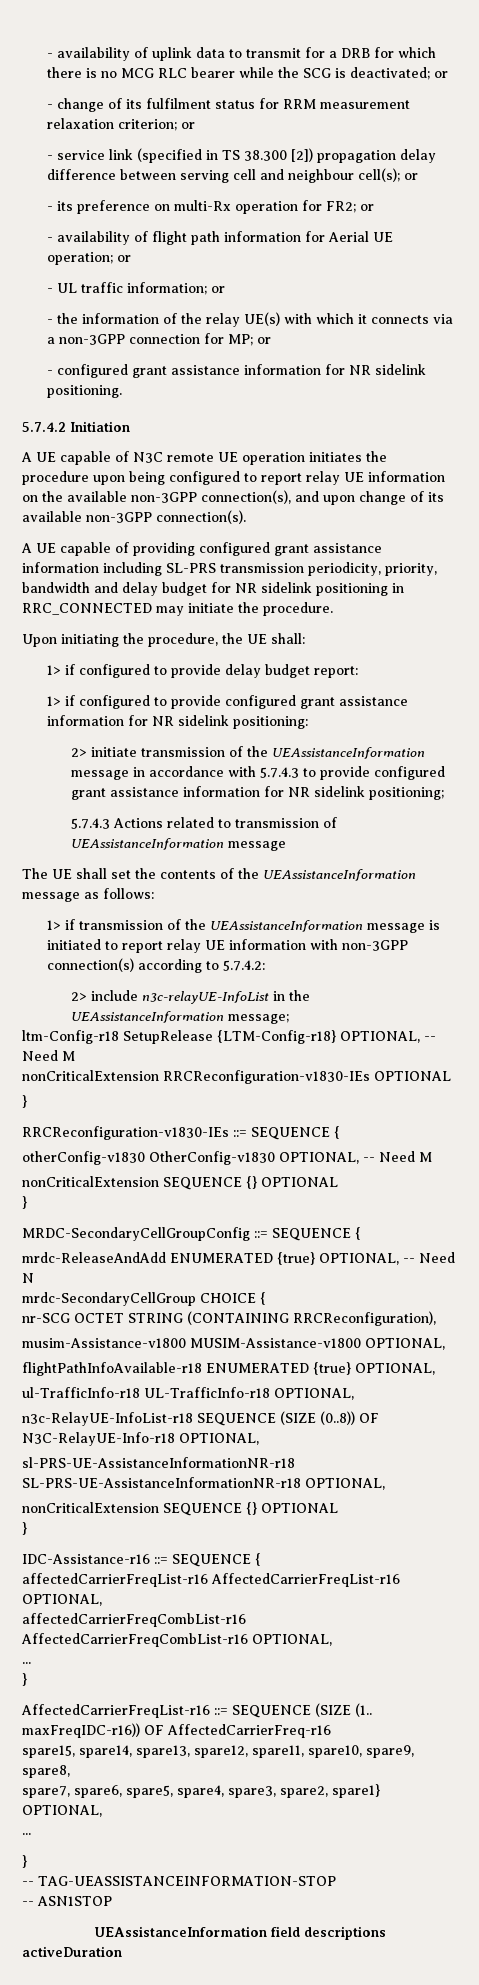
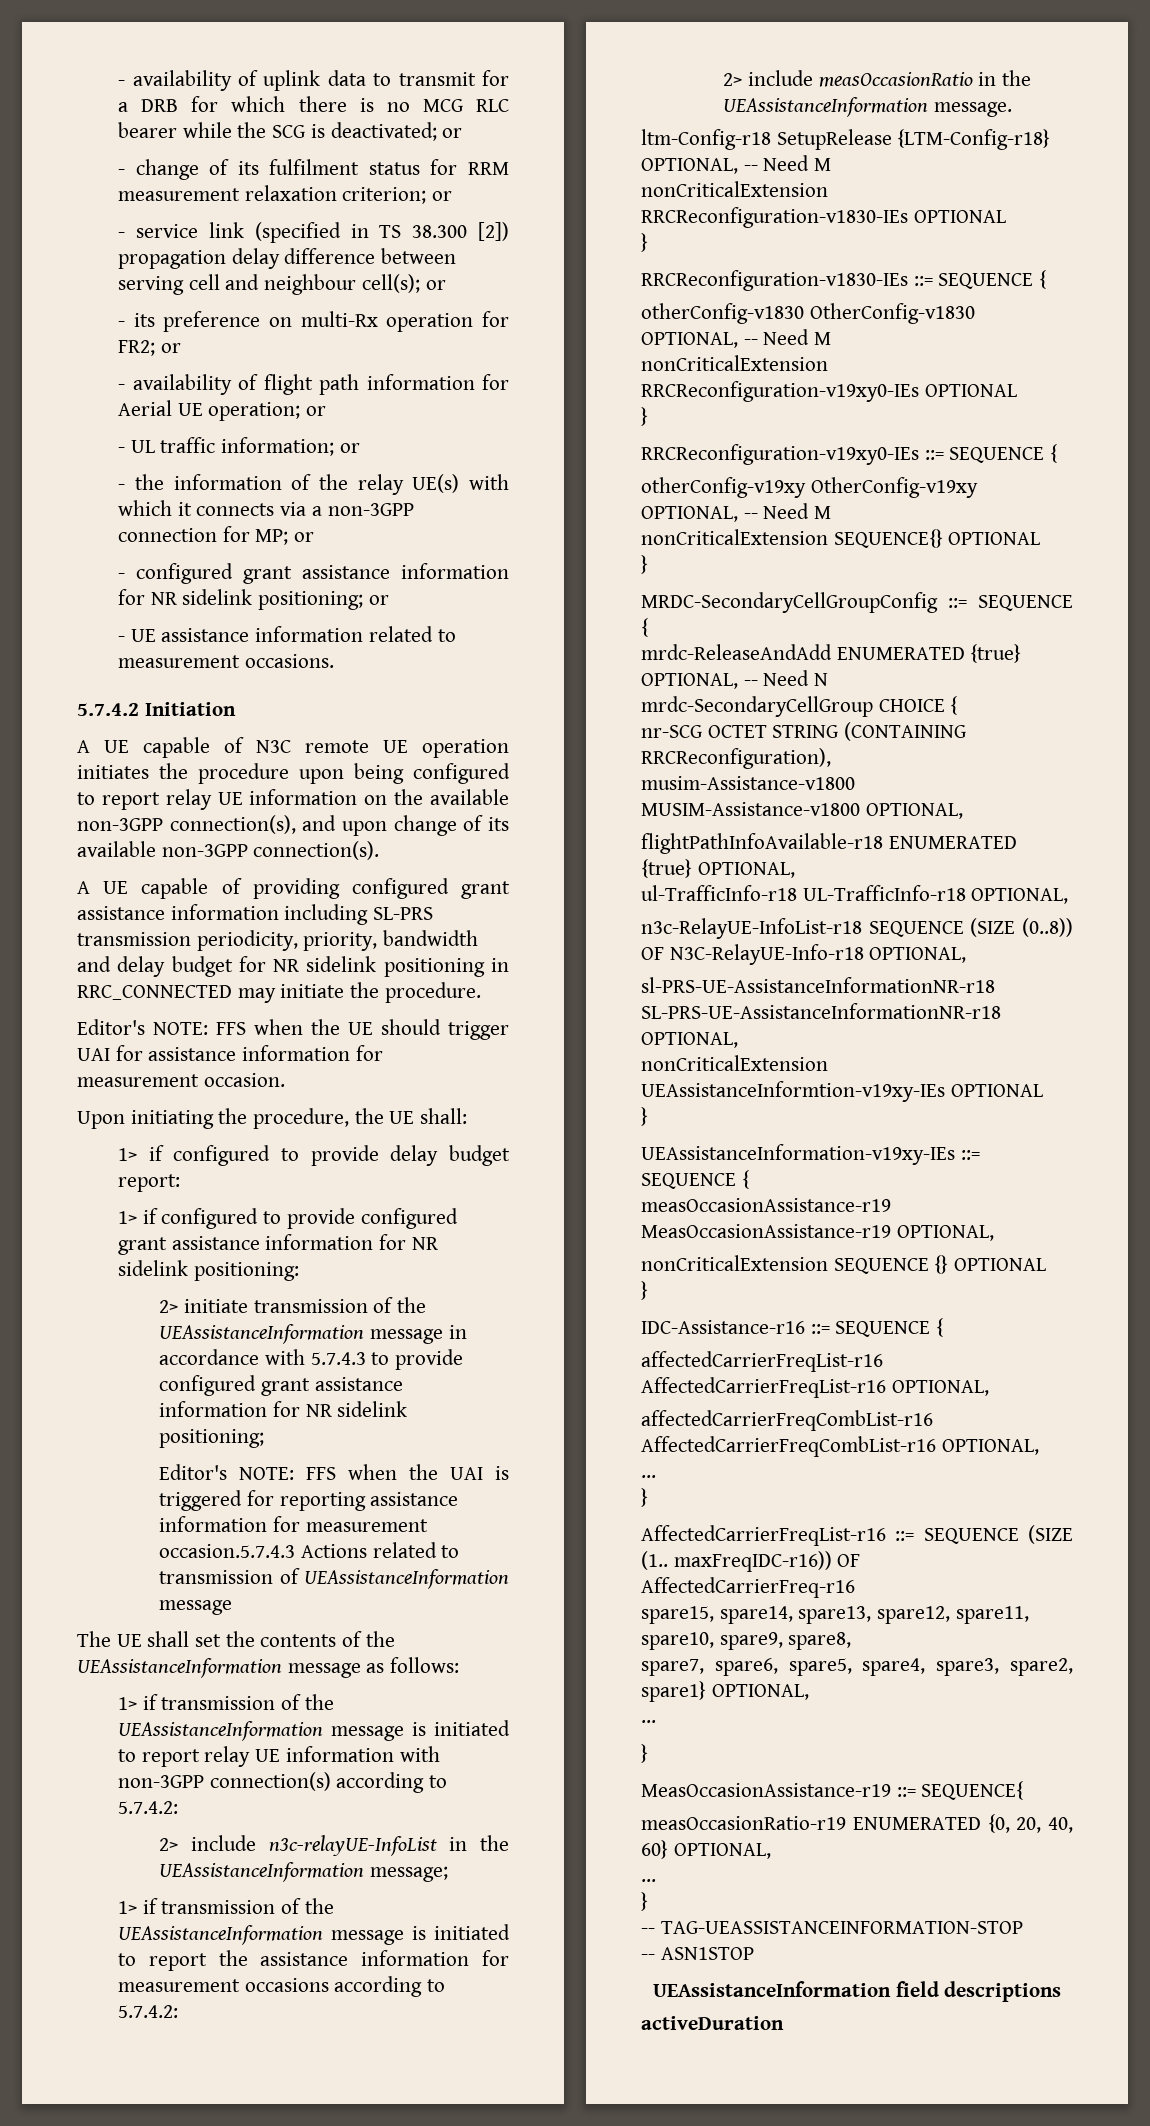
[46,385,122,398] positioning. -> [258,591,389,610] [118,626,456,642] [118,654,334,668] positioning; or // - UE assistance information related to measurement occasions.
(333, 609) none -> [77,1019,509,1040] [77,1045,383,1061] [77,1073,285,1087] // Editor's NOTE: FFS when the UE should trigger UAI for assistance information for measurement occasion.
[71,818,111,829] 5.7.4.3 -> [159,1464,509,1480] [159,1490,459,1511] [159,1516,428,1532] [159,1544,296,1558] Editor's NOTE: FFS when the UAI is triggered for reporting assistance information for measurement occasion.5.7.4.3
(290, 1019) none -> [118,1898,334,1914] [118,1924,510,1945] [118,1950,509,1971] [118,1976,446,1997] [118,2005,179,2018] [723,70,1031,87] [723,97,1012,117] // 1> if transmission of the UEAssistanceInformation message is initiated to report the assistance information for measurement occasions according to 5.7.4.2: // 2> include measOccasionRatio in the UEAssistanceInformation message.
[163,1176,257,1190] SEQUENCE {} -> [641,381,1017,402] [641,407,648,426] [641,444,1058,465] [641,477,978,498] [641,503,832,522] [641,529,943,548] RRCReconfiguration-v19xy0-IEs OPTIONAL // } // RRCReconfiguration-v19xy0-IEs ::= SEQUENCE { // otherConfig-v19xy OtherConfig-v19xy OPTIONAL, -- Need M // nonCriticalExtension SEQUENCE{}
(385, 1484) none -> [641,1055,828,1071] [641,1081,1043,1102] [641,1107,648,1126] [641,1144,980,1165] [641,1170,749,1189] [641,1198,891,1212] [641,1224,994,1241] // nonCriticalExtension UEAssistanceInformtion-v19xy-IEs OPTIONAL // } // UEAssistanceInformation-v19xy-IEs ::= SEQUENCE { // measOccasionAssistance-r19 MeasOccasionAssistance-r19 OPTIONAL,
(27, 1861) none -> [641,1781,1024,1800] [641,1814,1073,1833] [641,1840,771,1859] [641,1879,656,1882] [641,1892,648,1911] // MeasOccasionAssistance-r19 ::= SEQUENCE{ // measOccasionRatio-r19 ENUMERATED {0, 20, 40, 60} OPTIONAL, // ... // }

